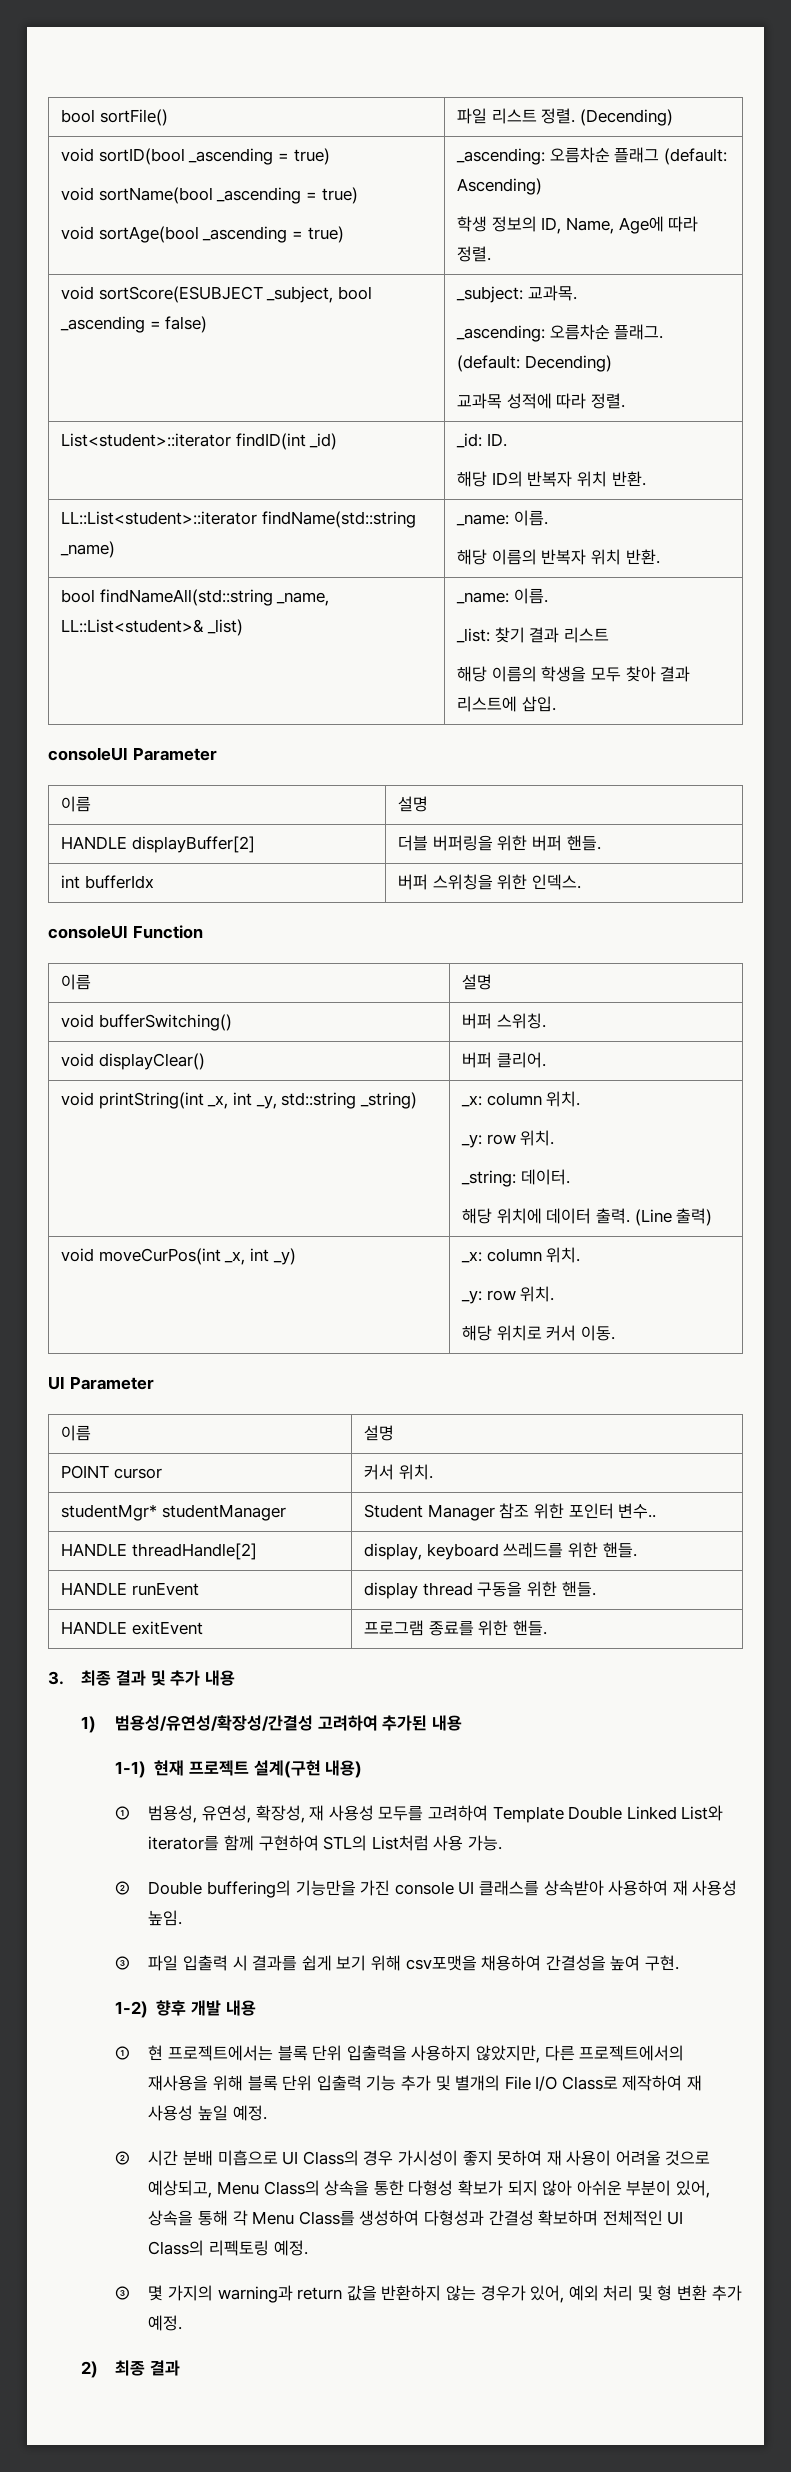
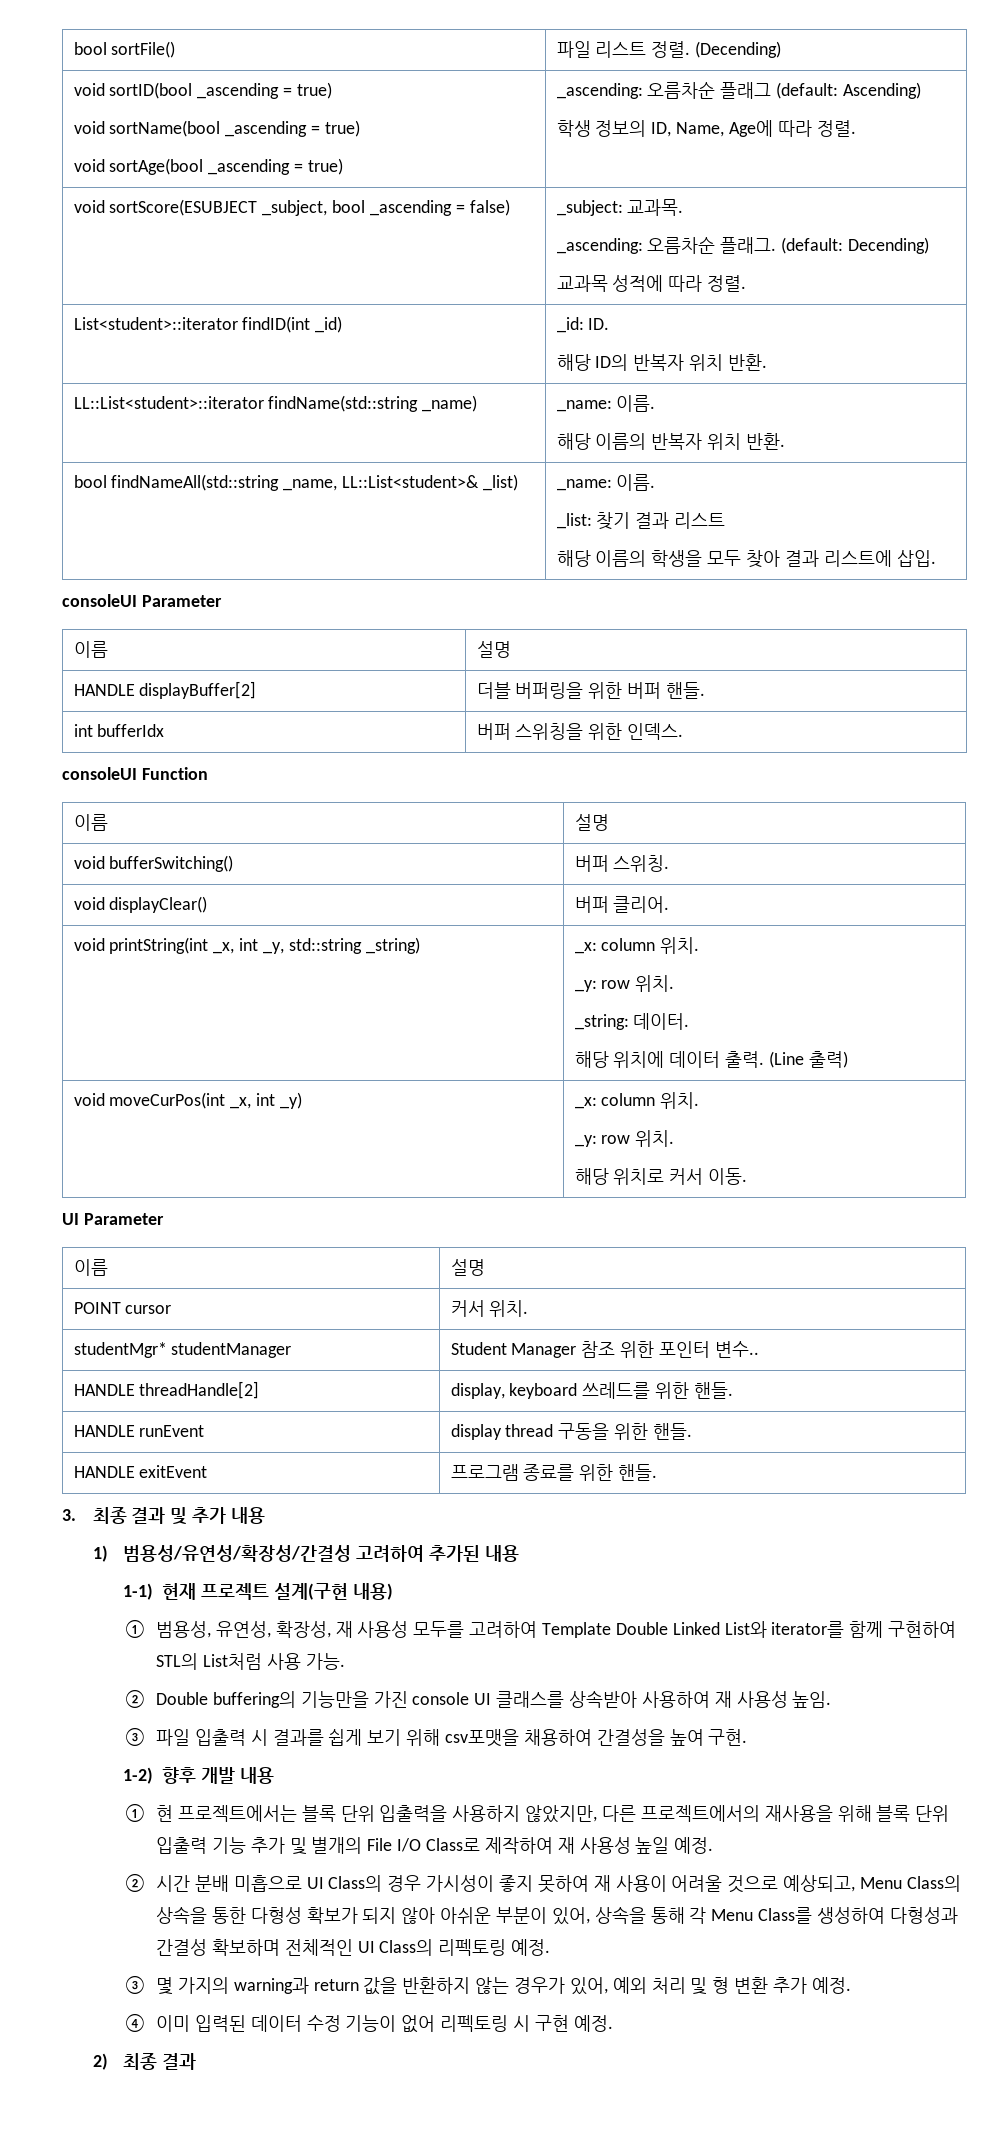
(183, 2323) none -> [122,2013,613,2033] // ④ 이미 입력된 데이터 수정 기능이 없어 리펙토링 시 구현 예정.

